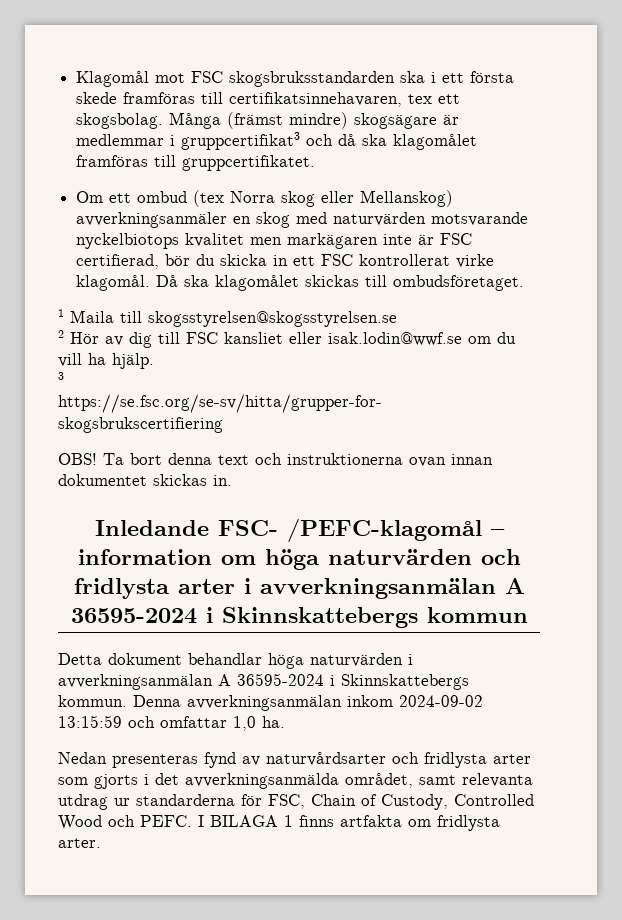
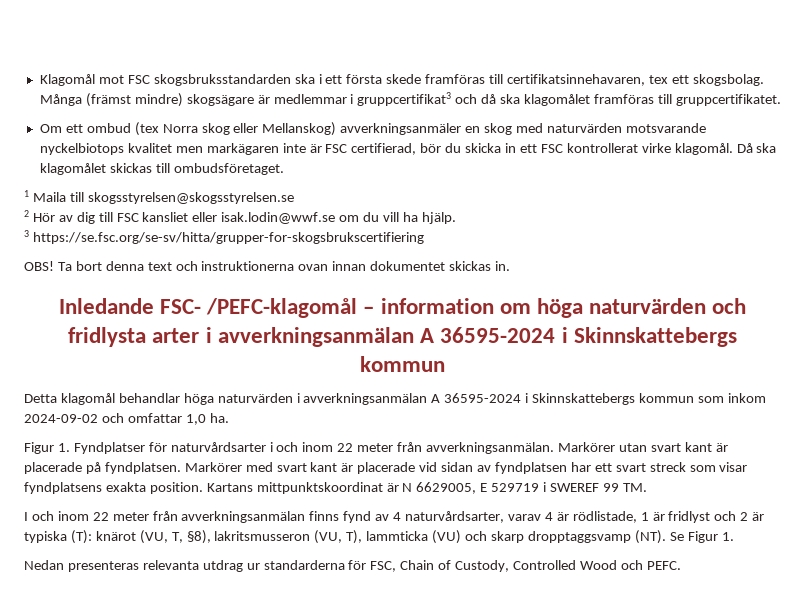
[108,653,182,665] dokument -> [60,393,115,405] klagomål
[58,695,342,711] kommun. Denna avverkningsanmälan -> [639,393,724,403] kommun som
[58,715,122,728] 13:15:59 -> (98, 418) none
[58,752,531,768] [58,773,456,789] Nedan presenteras fynd av naturvårdsarter och fridlysta arter som gjorts i det avverkningsanmälda området, samt -> [24,442,728,454] [24,462,748,474] [24,482,647,494] [24,511,765,523] [24,530,734,544] [24,560,139,572] Figur 1. Fyndplatser för naturvårdsarter i och inom 22 meter från avverkningsanmälan. Markörer utan svart kant är placerade på fyndplatsen. Markörer med svart kant är placerade vid sidan av fyndplatsen har ett svart streck som visar fyndplatsens exakta position. Kartans mittpunktskoordinat är N 6629005, E 529719 i SWEREF 99 TM. // I och inom 22 meter från avverkningsanmälan finns fynd av 4 naturvårdsarter, varav 4 är rödlistade, 1 är fridlyst och 2 är typiska (T): knärot (VU, T, §8), lakritsmusseron (VU, T), lammticka (VU) och skarp dropptaggsvamp (NT). Se Figur 1. // Nedan presenteras
[198,815,500,831] [58,838,101,848] I BILAGA 1 finns artfakta om fridlysta arter. -> (681, 565) none

